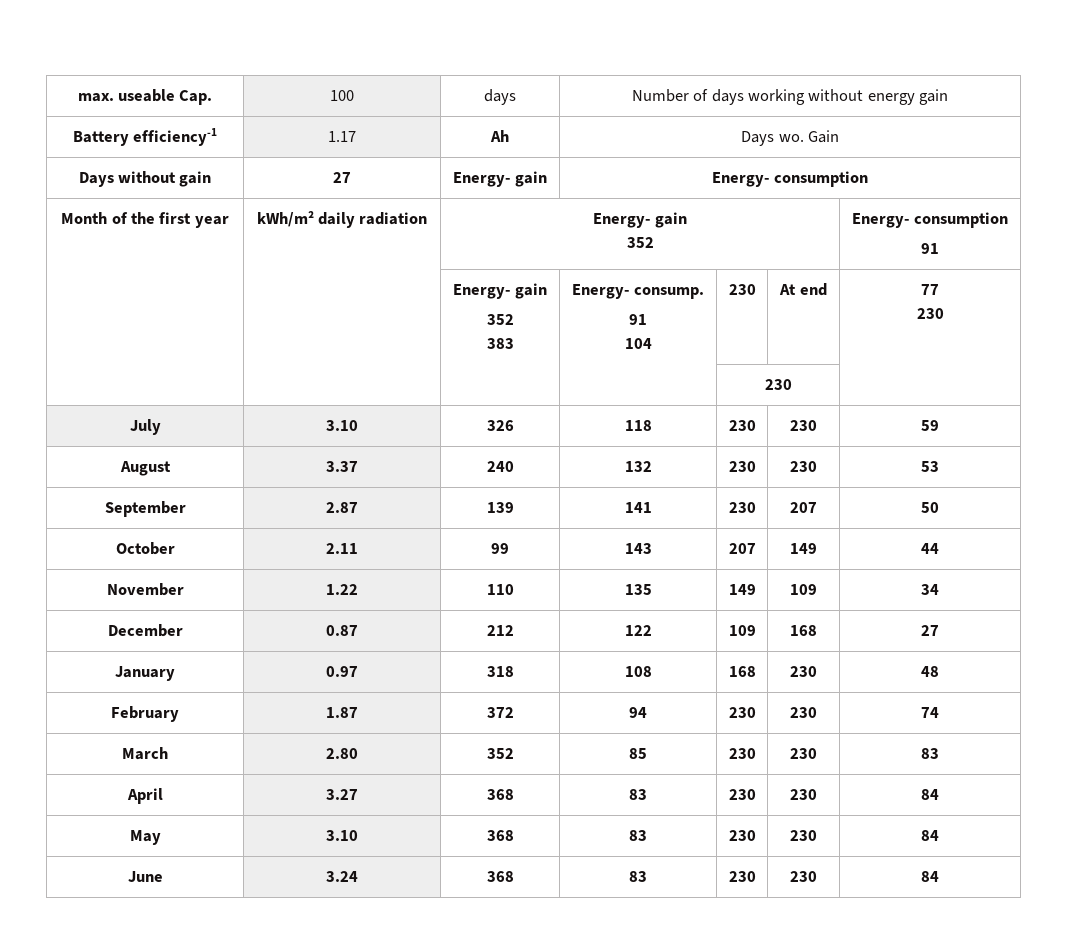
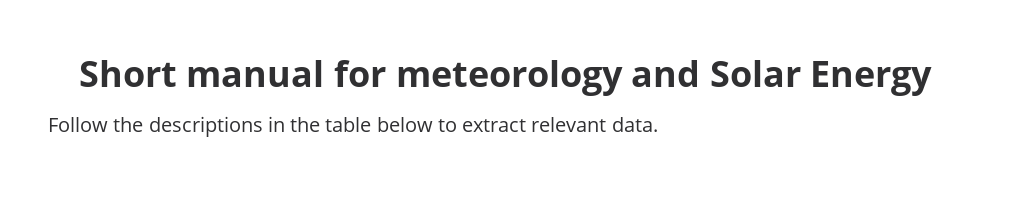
[77,89,213,105] [330,90,354,101] [484,89,516,105] [631,89,949,105] [72,128,218,146] [328,131,356,142] [490,130,509,142] [741,130,839,146] [78,171,212,187] [333,172,351,183] [453,171,547,187] [712,171,868,187] [61,212,229,228] [256,211,428,228] [593,212,687,228] [626,237,654,248] [852,212,1008,228] [921,243,939,254] [453,283,547,299] [486,314,514,325] [486,338,514,349] [572,284,704,299] [629,314,647,325] [624,338,652,349] [728,284,756,295] [779,283,827,296] [921,284,939,295] [916,308,944,319] [764,379,792,390] [129,419,161,435] [326,420,358,431] [486,420,514,431] [624,420,652,431] [728,420,756,431] [790,420,817,431] [921,420,939,431] [119,461,171,476] [326,461,358,472] [486,461,514,472] [624,461,652,472] [728,461,756,472] [790,461,817,472] [921,461,939,472] [104,501,186,517] [326,502,358,513] [486,502,514,513] [624,502,652,513] [728,502,756,513] [790,502,817,513] [921,502,939,513] [115,542,175,555] [326,543,358,554] [491,543,509,554] [624,543,652,554] [728,543,756,554] [790,543,817,554] [921,543,939,554] [106,583,184,596] [326,584,358,595] [486,584,514,595] [624,584,652,595] [728,584,756,595] [790,584,817,595] [921,584,939,595] [107,624,183,637] [326,625,358,636] [486,625,514,636] [624,625,652,636] [728,625,756,636] [790,625,817,636] [921,625,939,636] [115,666,175,681] [326,666,358,677] [486,666,514,677] [624,666,652,677] [728,666,756,677] [790,666,817,677] [921,666,939,677] [111,706,179,722] [326,707,358,718] [486,707,514,718] [629,707,647,718] [728,707,756,718] [790,707,817,718] [921,707,939,718] [122,747,168,760] [326,748,358,759] [486,748,514,759] [629,748,647,759] [728,748,756,759] [790,748,817,759] [921,748,939,759] [126,788,163,804] [326,789,358,800] [486,789,514,800] [629,789,647,800] [728,789,756,800] [790,789,817,800] [921,789,939,800] [129,830,161,845] [326,830,358,841] [486,830,514,841] [629,830,647,841] [728,830,756,841] [790,830,817,841] [921,830,939,841] [127,871,163,882] [326,871,358,882] [486,871,514,882] [629,871,647,882] [728,871,756,882] [790,871,817,882] [921,871,939,882] max. useable Cap. | 100 | days | Number of days working without energy gain // Battery efficiency-1 | 1.17 | Ah | Days wo. Gain // Days without gain | 27 | Energy- gain | Energy- consumption // Month of the first year | kWh/m² daily radiation | Energy- gain // 352 | Energy- consumption // 91 // | | Energy- gain // 352 // 383 | Energy- consump. // 91 // 104 | 230 | At end | 77 // 230 // | | | | 230 | // July | 3.10 | 326 | 118 | 230 | 230 | 59 // August | 3.37 | 240 | 132 | 230 | 230 | 53 // September | 2.87 | 139 | 141 | 230 | 207 | 50 // October | 2.11 | 99 | 143 | 207 | 149 | 44 // November | 1.22 | 110 | 135 | 149 | 109 | 34 // December | 0.87 | 212 | 122 | 109 | 168 | 27 // January | 0.97 | 318 | 108 | 168 | 230 | 48 // February | 1.87 | 372 | 94 | 230 | 230 | 74 // March | 2.80 | 352 | 85 | 230 | 230 | 83 // April | 3.27 | 368 | 83 | 230 | 230 | 84 // May | 3.10 | 368 | 83 | 230 | 230 | 84 // June | 3.24 | 368 | 83 | 230 | 230 | 84 -> [78,60,933,96] [48,116,658,137] Short manual for meteorology and Solar Energy // Follow the descriptions in the table below to extract relevant data.

